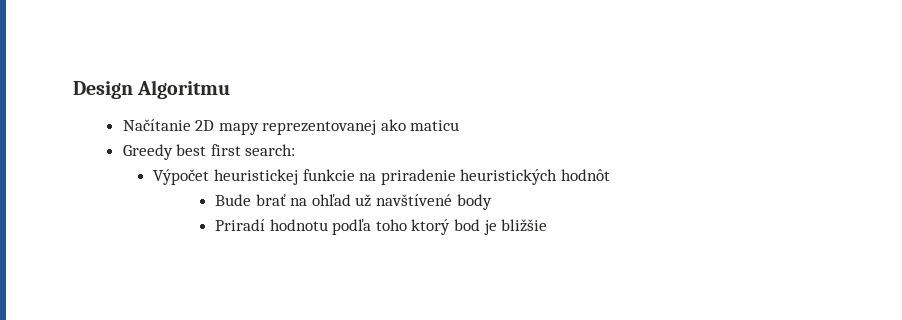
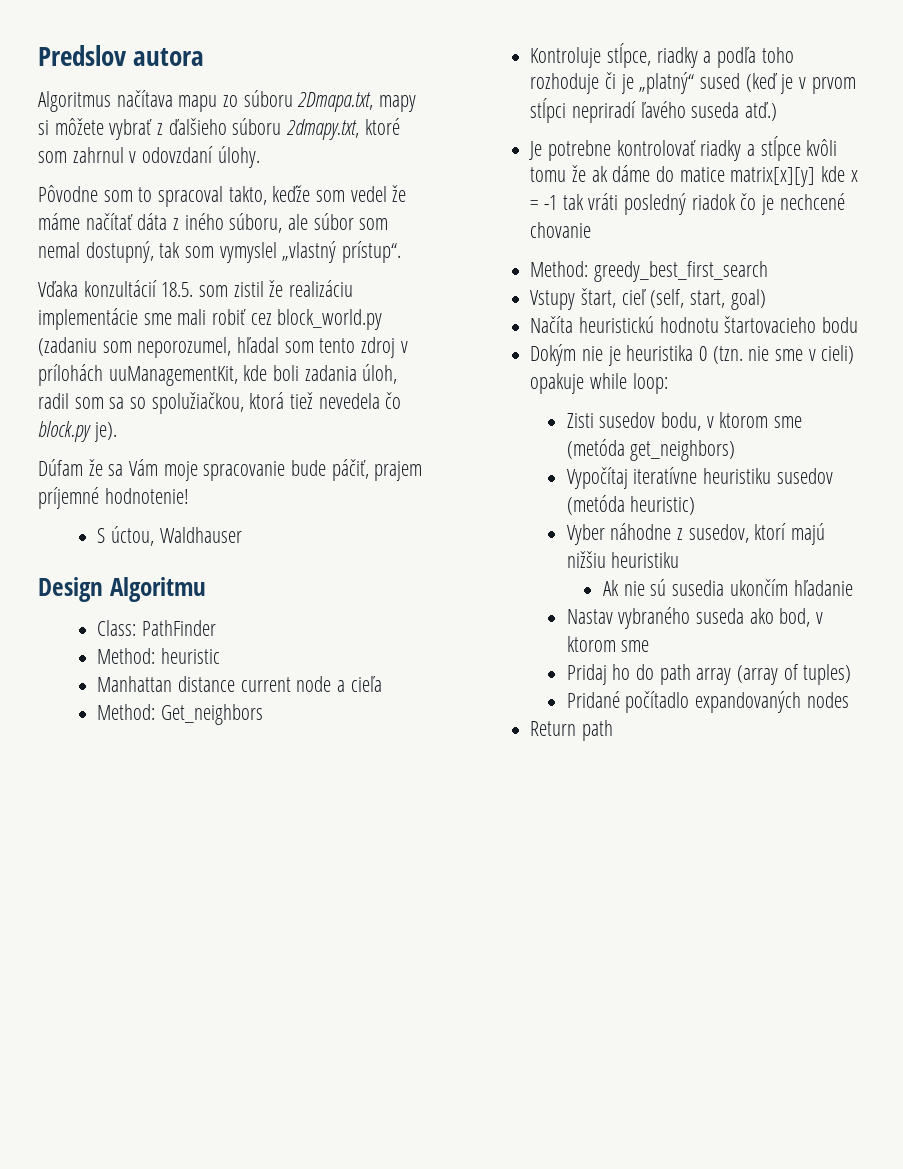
[73,80,231,99] [122,119,460,135] [122,144,296,160] [153,169,610,185] [215,194,492,210] [215,219,548,235] Design Algoritmu // Načítanie 2D mapy reprezentovanej ako maticu // Greedy best first search: // Výpočet heuristickej funkcie na priradenie heuristických hodnôt // Bude brať na ohľad už navštívené body // Priradí hodnotu podľa toho ktorý bod je bližšie -> [38,45,205,66] [38,90,417,112] [38,118,400,140] [38,146,260,168] [38,185,407,207] [38,213,389,233] [38,241,402,263] [38,280,354,297] [38,308,383,330] [38,337,408,358] [38,364,398,386] [38,392,402,414] [38,421,117,442] [38,459,423,481] [38,487,189,509] [97,526,242,546] [38,577,206,602] [97,620,217,636] [97,648,221,664] [97,676,382,692] [97,704,264,725] [530,43,794,68] [530,72,856,94] [530,98,778,123] [529,136,838,161] [530,165,858,187] [530,193,845,215] [530,222,592,238] [530,261,769,282] [530,288,766,310] [530,316,859,333] [530,344,855,366] [530,373,668,394] [566,412,803,431] [566,439,736,461] [566,467,833,489] [566,495,696,515] [566,523,826,545] [566,551,680,568] [603,579,853,596] [566,607,824,629] [566,636,650,652] [566,664,852,685] [566,691,849,713] [530,720,614,741] Predslov autora // Algoritmus načítava mapu zo súboru 2Dmapa.txt, mapy si môžete vybrať z ďalšieho súboru 2dmapy.txt, ktoré som zahrnul v odovzdaní úlohy. // Pôvodne som to spracoval takto, keďže som vedel že máme načítať dáta z iného súboru, ale súbor som nemal dostupný, tak som vymyslel „vlastný prístup“. // Vďaka konzultácií 18.5. som zistil že realizáciu implementácie sme mali robiť cez block_world.py (zadaniu som neporozumel, hľadal som tento zdroj v prílohách uuManagementKit, kde boli zadania úloh, radil som sa so spolužiačkou, ktorá tiež nevedela čo block.py je). // Dúfam že sa Vám moje spracovanie bude páčiť, prajem príjemné hodnotenie! // S úctou, Waldhauser // Design Algoritmu // Class: PathFinder // Method: heuristic // Manhattan distance current node a cieľa // Method: Get_neighbors // Kontroluje stĺpce, riadky a podľa toho rozhoduje či je „platný“ sused (keď je v prvom stĺpci nepriradí ľavého suseda atď.) // Je potrebne kontrolovať riadky a stĺpce kvôli tomu že ak dáme do matice matrix[x][y] kde x = -1 tak vráti posledný riadok čo je nechcené chovanie // Method: greedy_best_first_search // Vstupy štart, cieľ (self, start, goal) // Načíta heuristickú hodnotu štartovacieho bodu // Dokým nie je heuristika 0 (tzn. nie sme v cieli) opakuje while loop: // Zisti susedov bodu, v ktorom sme (metóda get_neighbors) // Vypočítaj iteratívne heuristiku susedov (metóda heuristic) // Vyber náhodne z susedov, ktorí majú nižšiu heuristiku // Ak nie sú susedia ukončím hľadanie // Nastav vybraného suseda ako bod, v ktorom sme // Pridaj ho do path array (array of tuples) // Pridané počítadlo expandovaných nodes // Return path

